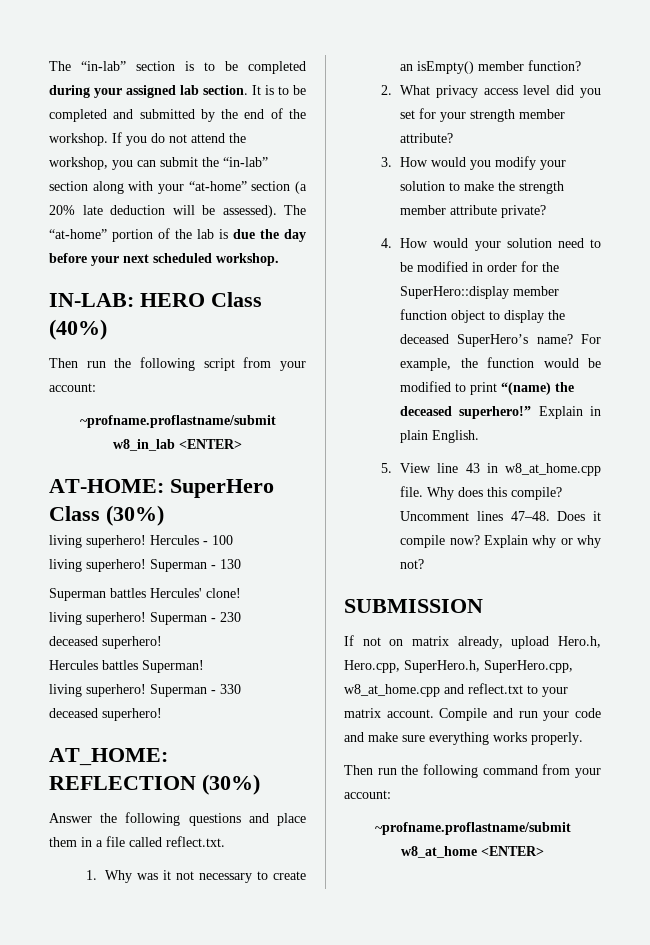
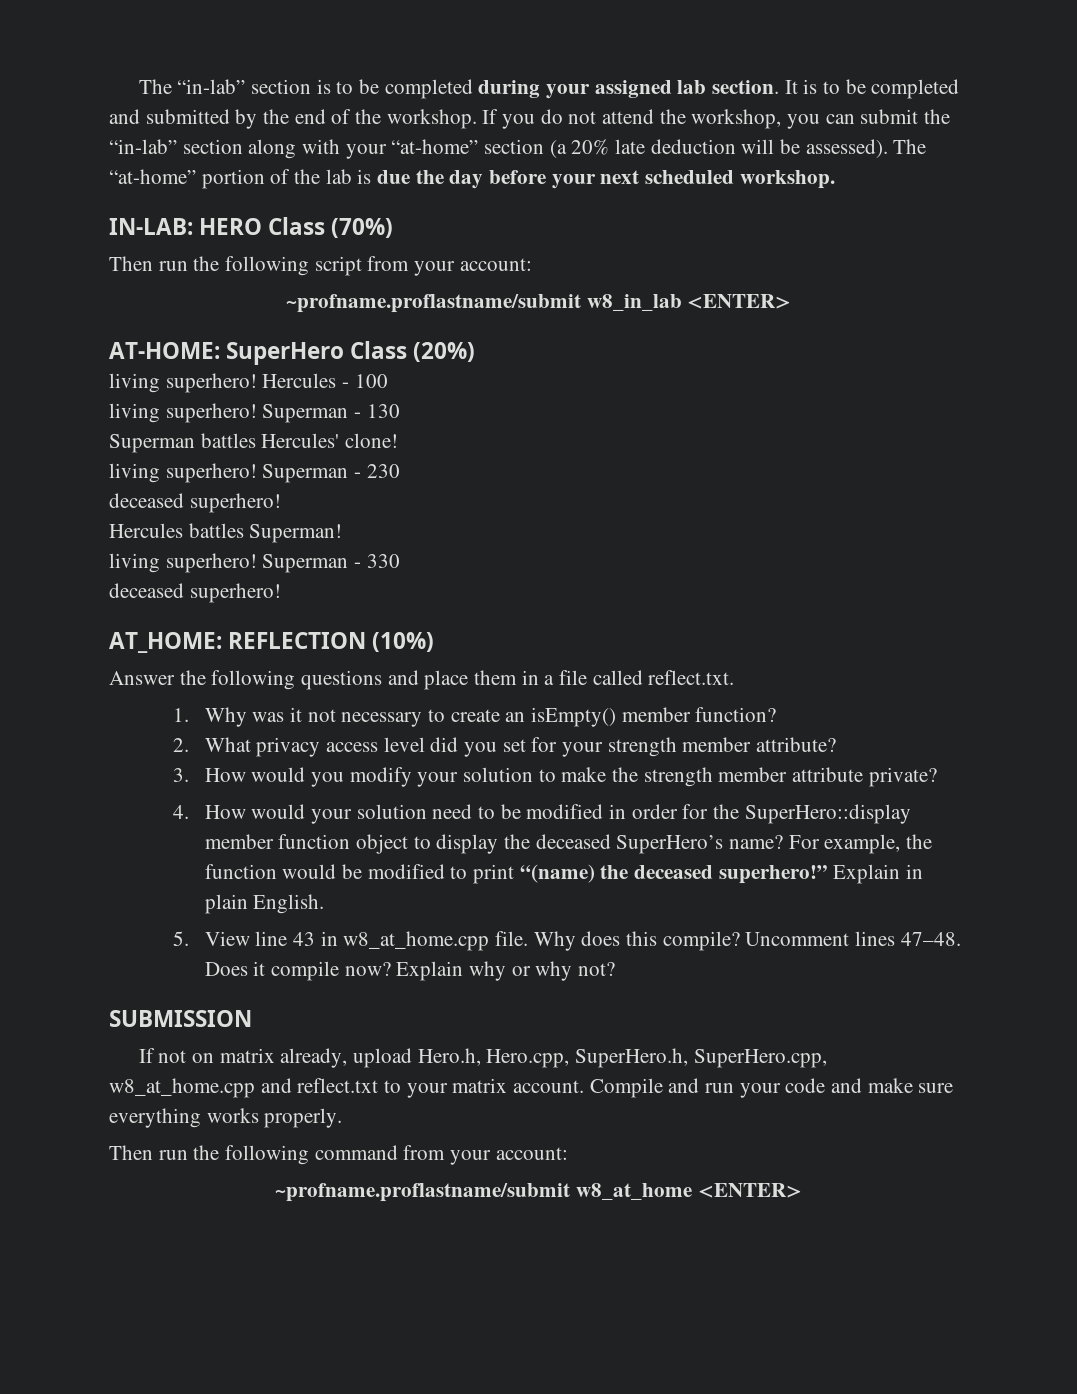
[49,319,107,340] (40%) -> [331,218,394,238] (70%)
[106,505,164,526] (30%) -> [413,342,476,362] (20%)
[202,774,260,795] (30%) -> [372,632,435,652] (10%)

